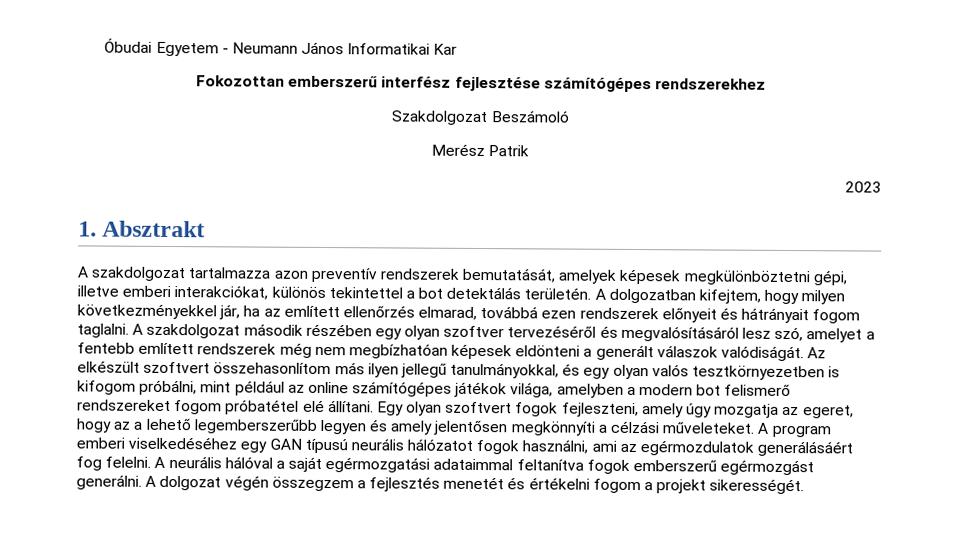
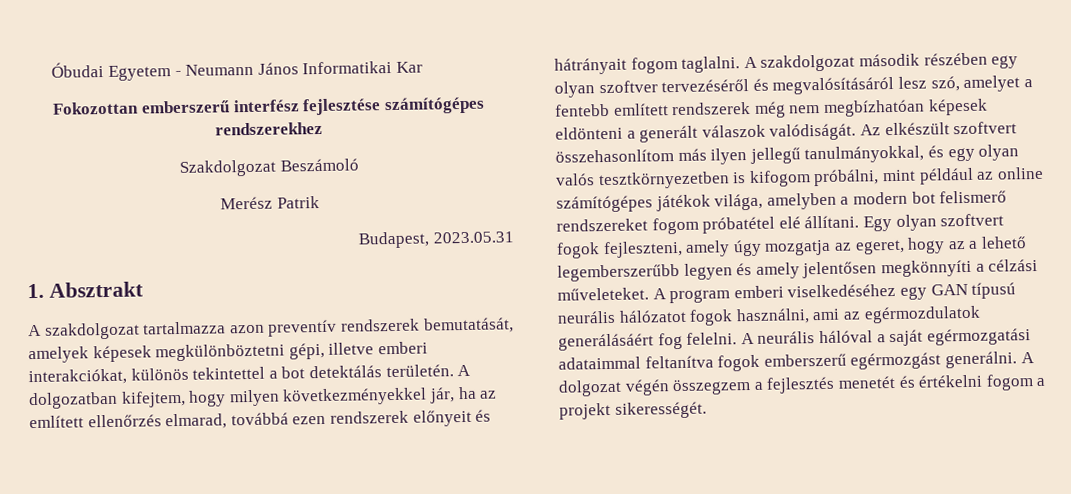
[845,181,882,193] 2023 -> [358,231,514,249] Budapest, 2023.05.31

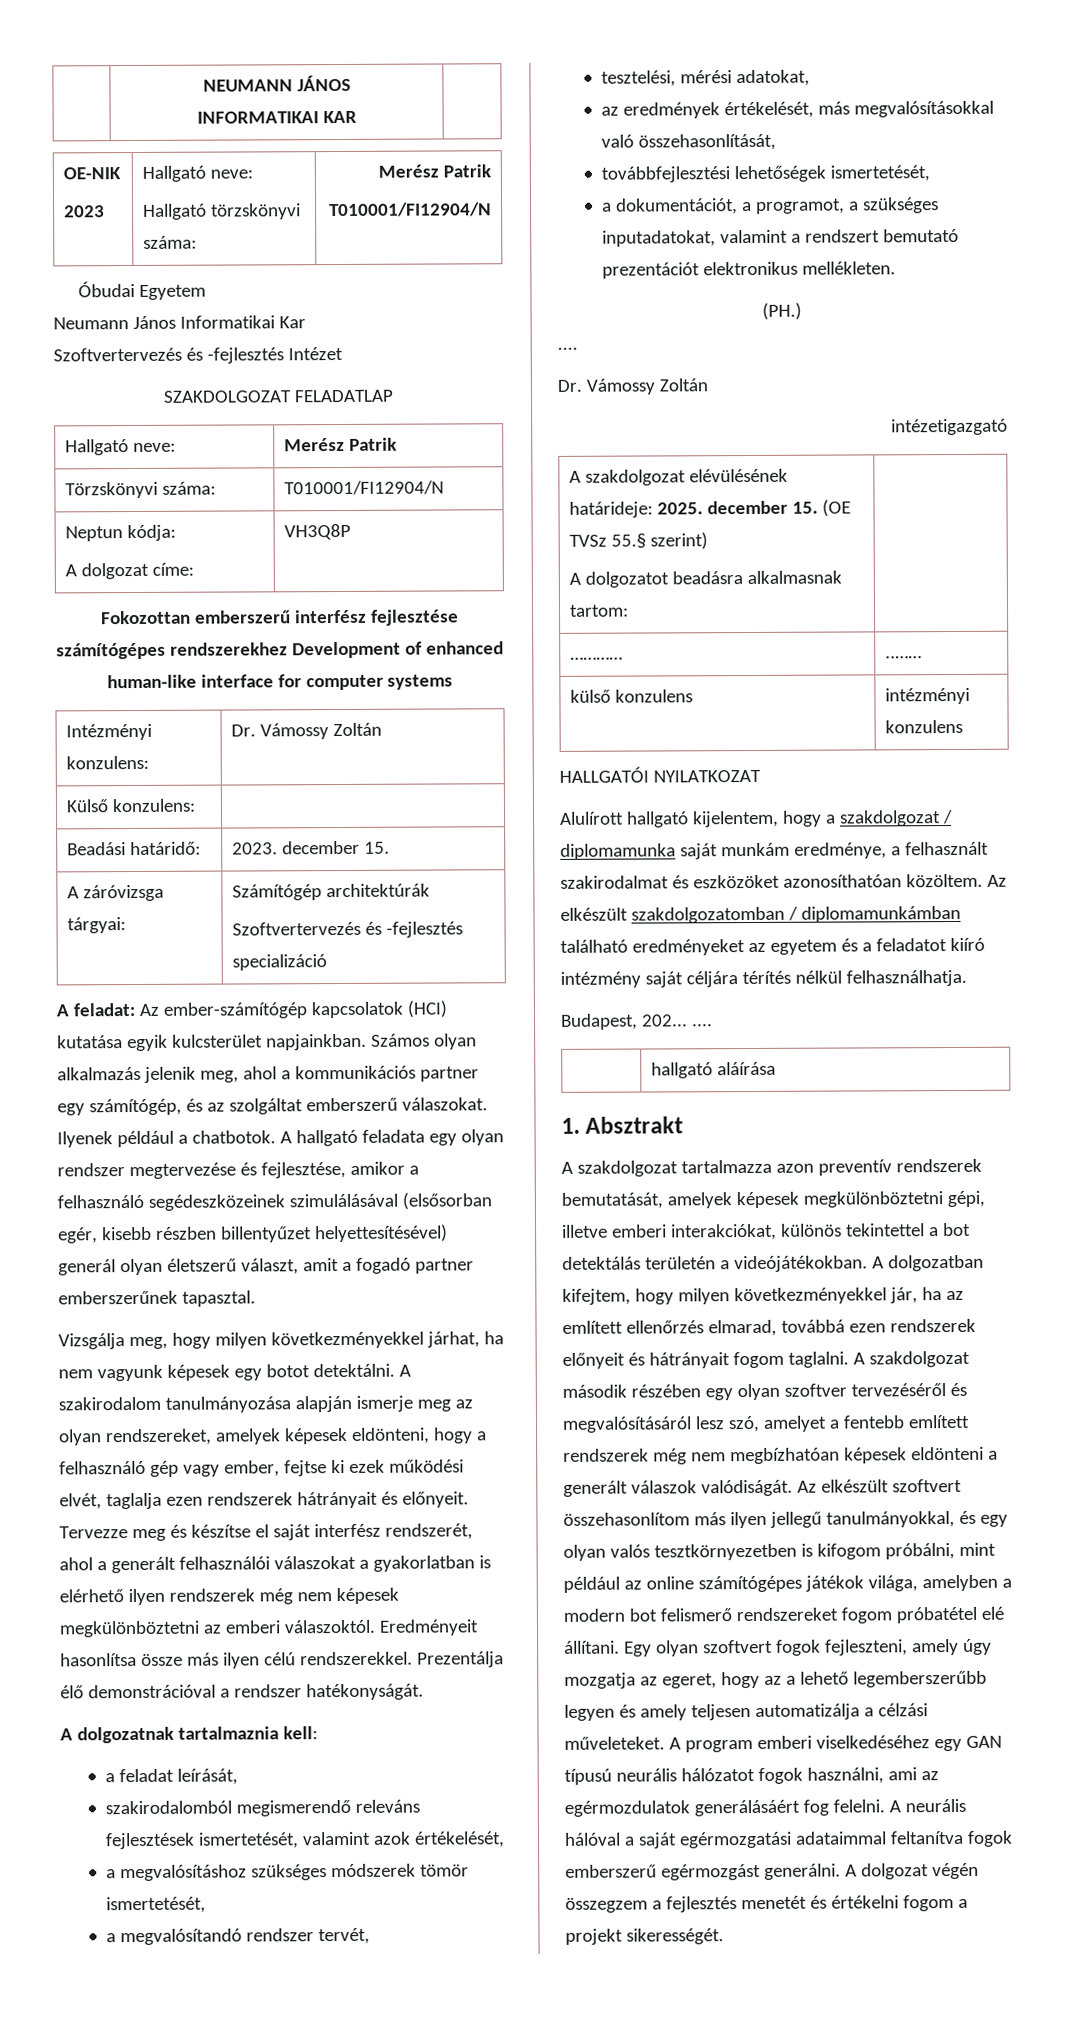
(51, 70) none -> [202,74,351,92] [196,110,357,124] [63,167,122,180] [64,205,106,218] [142,165,254,182] [143,203,302,220] [143,235,198,249] [377,164,491,178] [328,202,492,218] | NEUMANN JÁNOS // INFORMATIKAI KAR | // OE-NIK // 2023 | Hallgató neve: // Hallgató törzskönyvi száma: | Merész Patrik // T010001/FI12904/N //
[174,70,182,77] - -> (206, 292) //
(423, 67) none -> [53,346,343,364] [163,389,393,403] [65,439,177,456] [284,437,398,452] [65,481,217,499] [284,480,445,496] [65,524,177,542] [65,562,195,580] [284,523,352,541] // Szoftvertervezés és -fejlesztés Intézet // SZAKDOLGOZAT FELADATLAP // Hallgató neve: | Merész Patrik // Törzskönyvi száma: | T010001/FI12904/N // Neptun kódja: // A dolgozat címe: | VH3Q8P
[179,158,359,177] [220,196,320,210] [358,231,514,249] // Szakdolgozat Beszámoló // Merész Patrik // Budapest, 2023.05.31 -> [292,641,504,659] [106,674,454,691] [66,723,153,741] [66,755,150,770] [231,722,383,740] [66,798,196,813] [67,841,202,856] [232,840,391,855] [67,884,165,902] [67,917,127,934] [232,883,431,901] [232,921,464,938] [232,954,328,971] [56,1000,448,1019] [57,1033,477,1052] [57,1065,479,1083] [57,1097,488,1116] [57,1129,504,1148] [57,1161,419,1180] [57,1192,492,1211] [58,1224,448,1244] [58,1257,474,1276] [58,1290,256,1307] [58,1331,504,1350] [58,1363,411,1382] [58,1395,473,1413] [59,1427,487,1446] [59,1459,464,1477] [59,1491,469,1510] [59,1523,473,1542] [59,1555,491,1574] [59,1587,399,1606] [59,1619,479,1638] [60,1651,504,1669] [60,1683,424,1701] [60,1726,318,1744] [104,1768,238,1785] [104,1799,420,1817] [104,1831,505,1850] [105,1863,469,1882] [105,1896,206,1914] [105,1927,370,1946] [600,69,810,87] [600,100,994,119] [600,133,776,151] [600,165,930,183] [601,197,939,215] [601,228,959,247] [601,261,896,279] [762,302,802,320] [557,346,578,350] [557,378,708,395] [891,418,1008,436] [569,468,789,486] [569,499,852,518] [569,532,709,550] [569,570,843,588] [569,604,630,617] [570,656,624,660] [885,655,923,659] [570,689,694,703] [885,687,971,705] [885,719,964,734] [559,766,761,783] [560,810,953,828] [560,841,989,860] [560,873,1007,889] [560,905,961,924] [560,937,985,956] [560,969,967,988] [560,1013,713,1030] [651,1061,777,1079] Development of enhanced human-like interface for computer systems // Intézményi konzulens: | Dr. Vámossy Zoltán // Külső konzulens: | // Beadási határidő: | 2023. december 15. // A záróvizsga tárgyai: | Számítógép architektúrák // Szoftvertervezés és -fejlesztés specializáció // A feladat: Az ember-számítógép kapcsolatok (HCI) kutatása egyik kulcsterület napjainkban. Számos olyan alkalmazás jelenik meg, ahol a kommunikációs partner egy számítógép, és az szolgáltat emberszerű válaszokat. Ilyenek például a chatbotok. A hallgató feladata egy olyan rendszer megtervezése és fejlesztése, amikor a felhasználó segédeszközeinek szimulálásával (elsősorban egér, kisebb részben billentyűzet helyettesítésével) generál olyan életszerű választ, amit a fogadó partner emberszerűnek tapasztal. // Vizsgálja meg, hogy milyen következményekkel járhat, ha nem vagyunk képesek egy botot detektálni. A szakirodalom tanulmányozása alapján ismerje meg az olyan rendszereket, amelyek képesek eldönteni, hogy a felhasználó gép vagy ember, fejtse ki ezek működési elvét, taglalja ezen rendszerek hátrányait és előnyeit. Tervezze meg és készítse el saját interfész rendszerét, ahol a generált felhasználói válaszokat a gyakorlatban is elérhető ilyen rendszerek még nem képesek megkülönböztetni az emberi válaszoktól. Eredményeit hasonlítsa össze más ilyen célú rendszerekkel. Prezentálja élő demonstrációval a rendszer hatékonyságát. // A dolgozatnak tartalmaznia kell: // a feladat leírását, // szakirodalomból megismerendő releváns fejlesztések ismertetését, valamint azok értékelését, // a megvalósításhoz szükséges módszerek tömör ismertetését, // a megvalósítandó rendszer tervét, // tesztelési, mérési adatokat, // az eredmények értékelését, más megvalósításokkal való összehasonlítását, // továbbfejlesztési lehetőségek ismertetését, // a dokumentációt, a programot, a szükséges inputadatokat, valamint a rendszert bemutató prezentációt elektronikus mellékleten. // (PH.) // .... // Dr. Vámossy Zoltán // intézetigazgató // A szakdolgozat elévülésének határideje: 2025. december 15. (OE TVSz 55.§ szerint) // A dolgozatot beadásra alkalmasnak tartom: | // ………… | ..…… // külső konzulens | intézményi konzulens // HALLGATÓI NYILATKOZAT // Alulírott hallgató kijelentem, hogy a szakdolgozat / diplomamunka saját munkám eredménye, a felhasznált szakirodalmat és eszközöket azonosíthatóan közöltem. Az elkészült szakdolgozatomban / diplomamunkámban található eredményeket az egyetem és a feladatot kiíró intézmény saját céljára térítés nélkül felhasználhatja. // Budapest, 202... .... // | hallgató aláírása
[385,364,454,378] területén. -> [644,1255,868,1273] területén a videójátékokban.
[802,259,972,279] jelentősen megkönnyíti -> [690,1703,860,1721] teljesen automatizálja

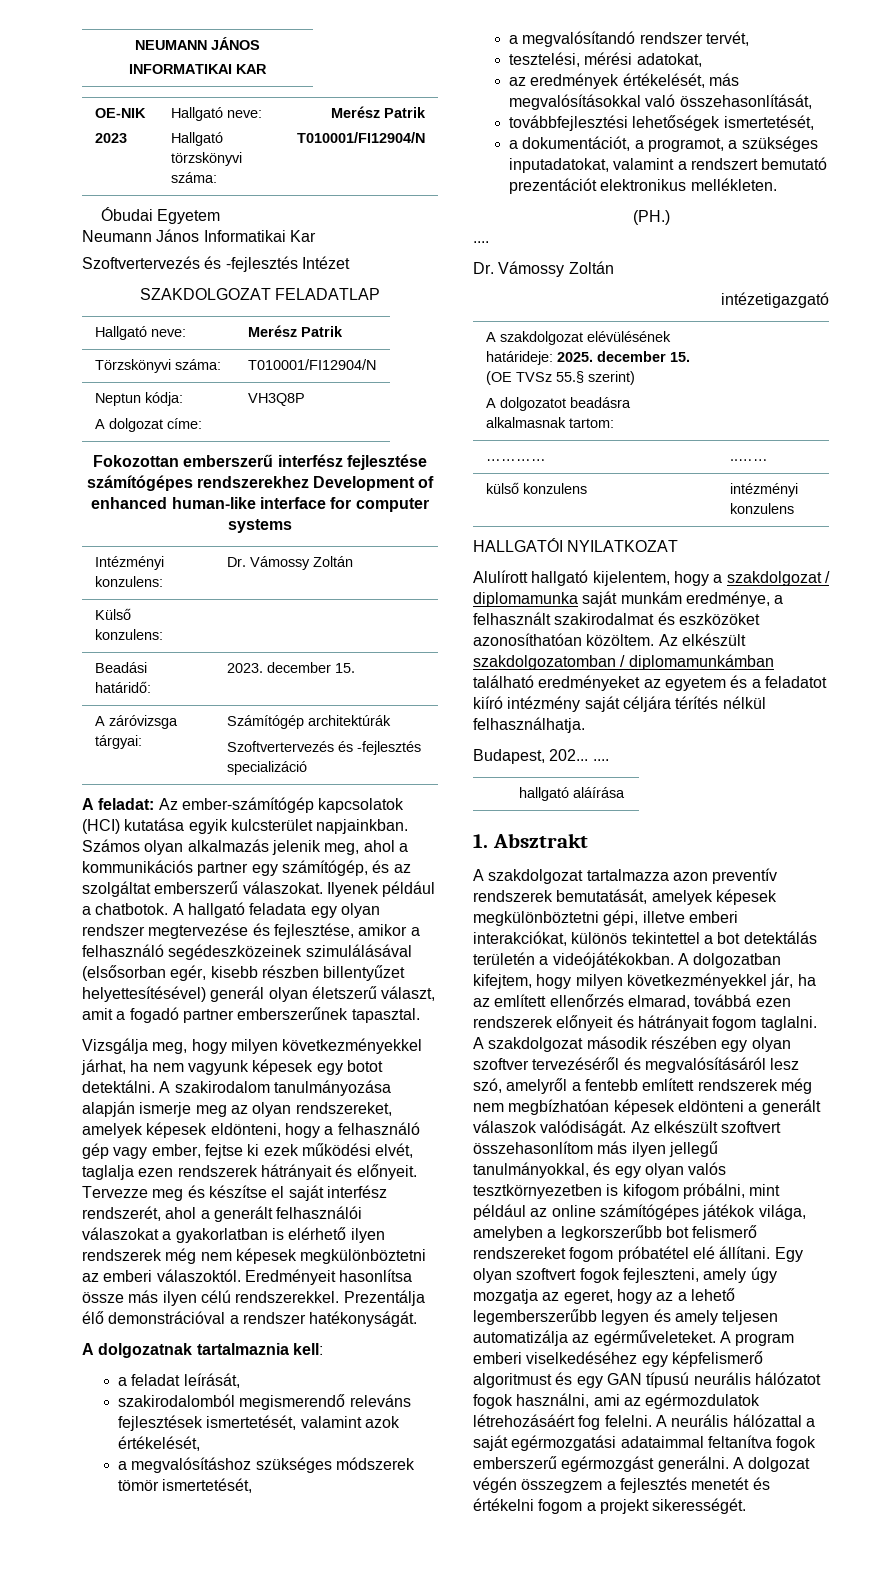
[762,1415,827,1432] amelyet -> [506,1078,568,1094] amelyről
[563,1608,625,1622] modern -> [560,1225,662,1241] legkorszerűbb
[863,1703,928,1717] [564,1736,665,1750] a célzási műveleteket. -> [572,1330,716,1346] az egérműveleteket.
(962, 1745) none -> [671,1351,763,1367] [473,1372,603,1388] képfelismerő algoritmust és egy
[693,1799,800,1817] generálásáért -> [473,1414,575,1427] létrehozásáért
[564,1832,621,1846] hálóval -> [732,1414,802,1427] hálózattal

